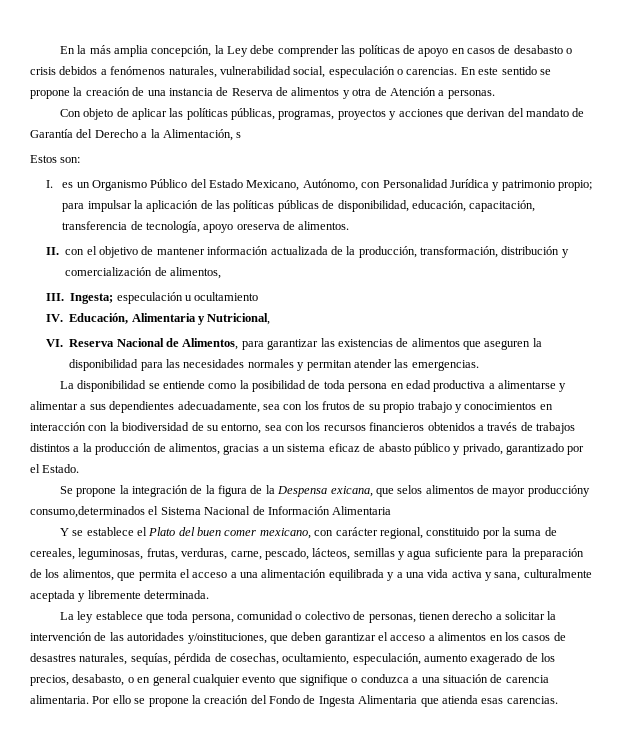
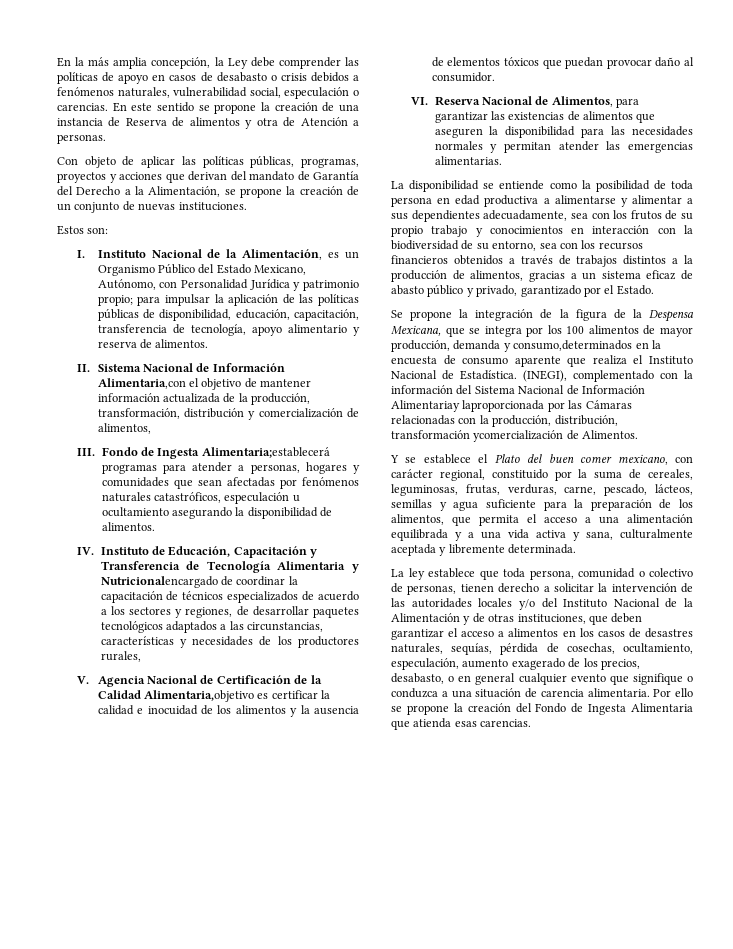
[236,132,242,138] [30,155,81,163] [46,180,54,188] s // Estos son: // I. -> [224,186,359,198] [57,201,247,213] [57,225,109,235] [77,249,323,260] se propone la creación de un conjunto de nuevas instituciones. // Estos son: // I. Instituto Nacional de la Alimentación,
[236,224,280,230] oreserva -> [287,324,360,336] [97,341,137,348] alimentario y reserva
[65,249,85,255] con -> [97,363,285,372] [97,378,186,389] Sistema Nacional de Información Alimentaria,con
[70,292,259,304] [46,313,271,325] Ingesta; especulación u ocultamiento // IV. Educación, Alimentaria y Nutricional, -> [101,447,330,459] [101,462,360,474] [101,477,359,489] [101,492,300,504] [101,507,333,519] [101,522,155,531] [77,546,318,558] [100,561,359,573] [100,576,298,588] [100,591,359,603] [100,606,359,618] [100,621,324,633] [100,636,359,648] [100,651,141,662] [77,675,322,687] [97,690,331,702] [97,705,359,717] [431,57,694,69] [431,72,495,82] Fondo de Ingesta Alimentaria;establecerá programas para atender a personas, hogares y comunidades que sean afectadas por fenómenos naturales catastróficos, especulación u ocultamiento asegurando la disponibilidad de alimentos. // IV. Instituto de Educación, Capacitación y Transferencia de Tecnología Alimentaria y Nutricionalencargado de coordinar la capacitación de técnicos especializados de acuerdo a los sectores y regiones, de desarrollar paquetes tecnológicos adaptados a las circunstancias, características y necesidades de los productores rurales, // V. Agencia Nacional de Certificación de la Calidad Alimentaria,objetivo es certificar la calidad e inocuidad de los alimentos y la ausencia de elementos tóxicos que puedan provocar daño al consumidor.
[411,360,479,371] emergencias. -> [628,142,693,153] [434,156,502,165] emergencias alimentarias.
[330,485,590,497] [30,506,392,518] exicana, que selos alimentos de mayor produccióny consumo,determinados el Sistema Nacional de Información Alimentaria -> [391,325,693,337] [391,340,661,352] [391,355,693,367] [391,370,693,382] [391,385,645,395] [391,400,632,412] [391,415,618,427] [391,430,639,442] Mexicana, que se integra por los 100 alimentos de mayor producción, demanda y consumo,determinados en la encuesta de consumo aparente que realiza el Instituto Nacional de Estadística. (INEGI), complementado con la información del Sistema Nacional de Información Alimentariay laproporcionada por las Cámaras relacionadas con la producción, distribución, transformación ycomercialización de Alimentos.
[187,633,267,644] y/oinstituciones, -> [478,598,693,610] [391,613,586,625] locales y/o del Instituto Nacional de la Alimentación y de otras instituciones,

